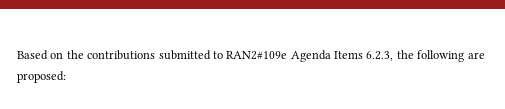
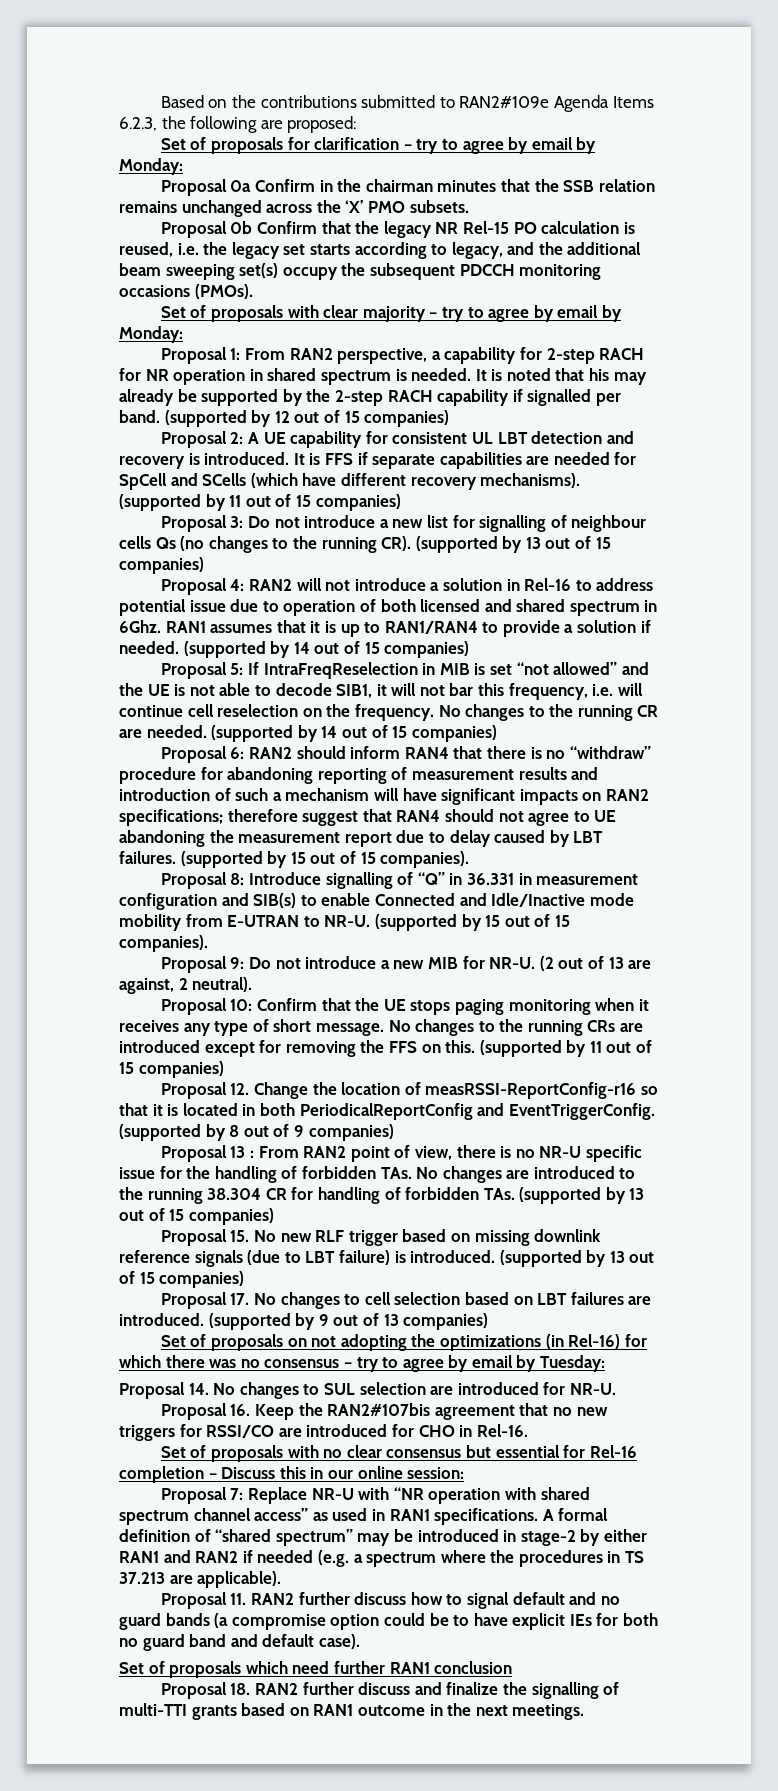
(66, 77) none -> [160,137,597,154] [119,158,183,175] [160,179,655,196] [119,200,469,217] [160,221,635,238] [119,242,642,259] [119,263,602,280] [119,284,253,299] [160,305,622,322] [119,326,183,343] [160,347,645,364] [119,368,647,385] [119,389,621,406] [119,410,450,427] [160,431,634,448] [119,452,637,469] [119,473,581,490] [119,494,401,511] [160,515,647,532] [119,536,611,553] [119,557,204,574] [160,578,654,595] [119,599,658,616] [119,620,651,637] [119,641,470,658] [160,662,649,679] [119,683,643,700] [119,704,659,721] [119,725,497,742] [160,746,651,763] [119,767,599,784] [119,788,649,805] [119,809,617,826] [119,830,604,847] [119,851,470,868] [160,872,639,889] [119,893,634,910] [119,914,570,931] [119,935,208,952] [160,956,652,973] [119,977,253,994] [160,998,649,1015] [119,1019,644,1036] [119,1040,653,1057] [119,1061,224,1078] [160,1082,658,1099] [119,1103,655,1120] [119,1124,394,1141] [160,1145,642,1162] [119,1166,636,1183] [119,1187,645,1204] [119,1208,274,1225] [160,1229,602,1246] [119,1250,655,1267] [119,1271,245,1288] [160,1292,652,1309] [119,1313,489,1330] [160,1334,647,1351] [119,1355,606,1372] [119,1382,616,1399] [160,1403,608,1420] [119,1424,528,1441] [160,1445,637,1462] [119,1466,465,1483] [160,1487,590,1504] [119,1508,609,1525] [119,1529,647,1546] [119,1550,645,1567] [119,1571,282,1588] [160,1592,620,1609] [119,1613,659,1630] [119,1634,360,1651] [119,1661,513,1678] [160,1682,620,1699] [119,1703,585,1720] // Set of proposals for clarification – try to agree by email by Monday: // Proposal 0a Confirm in the chairman minutes that the SSB relation remains unchanged across the ‘X’ PMO subsets. // Proposal 0b Confirm that the legacy NR Rel-15 PO calculation is reused, i.e. the legacy set starts according to legacy, and the additional beam sweeping set(s) occupy the subsequent PDCCH monitoring occasions (PMOs). // Set of proposals with clear majority – try to agree by email by Monday: // Proposal 1: From RAN2 perspective, a capability for 2-step RACH for NR operation in shared spectrum is needed. It is noted that his may already be supported by the 2-step RACH capability if signalled per band. (supported by 12 out of 15 companies) // Proposal 2: A UE capability for consistent UL LBT detection and recovery is introduced. It is FFS if separate capabilities are needed for SpCell and SCells (which have different recovery mechanisms). (supported by 11 out of 15 companies) // Proposal 3: Do not introduce a new list for signalling of neighbour cells Qs (no changes to the running CR). (supported by 13 out of 15 companies) // Proposal 4: RAN2 will not introduce a solution in Rel-16 to address potential issue due to operation of both licensed and shared spectrum in 6Ghz. RAN1 assumes that it is up to RAN1/RAN4 to provide a solution if needed. (supported by 14 out of 15 companies) // Proposal 5: If IntraFreqReselection in MIB is set “not allowed” and the UE is not able to decode SIB1, it will not bar this frequency, i.e. will continue cell reselection on the frequency. No changes to the running CR are needed. (supported by 14 out of 15 companies) // Proposal 6: RAN2 should inform RAN4 that there is no “withdraw” procedure for abandoning reporting of measurement results and introduction of such a mechanism will have significant impacts on RAN2 specifications; therefore suggest that RAN4 should not agree to UE abandoning the measurement report due to delay caused by LBT failures. (supported by 15 out of 15 companies). // Proposal 8: Introduce signalling of “Q” in 36.331 in measurement configuration and SIB(s) to enable Connected and Idle/Inactive mode mobility from E-UTRAN to NR-U. (supported by 15 out of 15 companies). // Proposal 9: Do not introduce a new MIB for NR-U. (2 out of 13 are against, 2 neutral). // Proposal 10: Confirm that the UE stops paging monitoring when it receives any type of short message. No changes to the running CRs are introduced except for removing the FFS on this. (supported by 11 out of 15 companies) // Proposal 12. Change the location of measRSSI-ReportConfig-r16 so that it is located in both PeriodicalReportConfig and EventTriggerConfig. (supported by 8 out of 9 companies) // Proposal 13 : From RAN2 point of view, there is no NR-U specific issue for the handling of forbidden TAs. No changes are introduced to the running 38.304 CR for handling of forbidden TAs. (supported by 13 out of 15 companies) // Proposal 15. No new RLF trigger based on missing downlink reference signals (due to LBT failure) is introduced. (supported by 13 out of 15 companies) // Proposal 17. No changes to cell selection based on LBT failures are introduced. (supported by 9 out of 13 companies) // Set of proposals on not adopting the optimizations (in Rel-16) for which there was no consensus – try to agree by email by Tuesday: // Proposal 14. No changes to SUL selection are introduced for NR-U. // Proposal 16. Keep the RAN2#107bis agreement that no new triggers for RSSI/CO are introduced for CHO in Rel-16. // Set of proposals with no clear consensus but essential for Rel-16 completion – Discuss this in our online session: // Proposal 7: Replace NR-U with “NR operation with shared spectrum channel access” as used in RAN1 specifications. A formal definition of “shared spectrum” may be introduced in stage-2 by either RAN1 and RAN2 if needed (e.g. a spectrum where the procedures in TS 37.213 are applicable). // Proposal 11. RAN2 further discuss how to signal default and no guard bands (a compromise option could be to have explicit IEs for both no guard band and default case). // Set of proposals which need further RAN1 conclusion // Proposal 18. RAN2 further discuss and finalize the signalling of multi-TTI grants based on RAN1 outcome in the next meetings.

